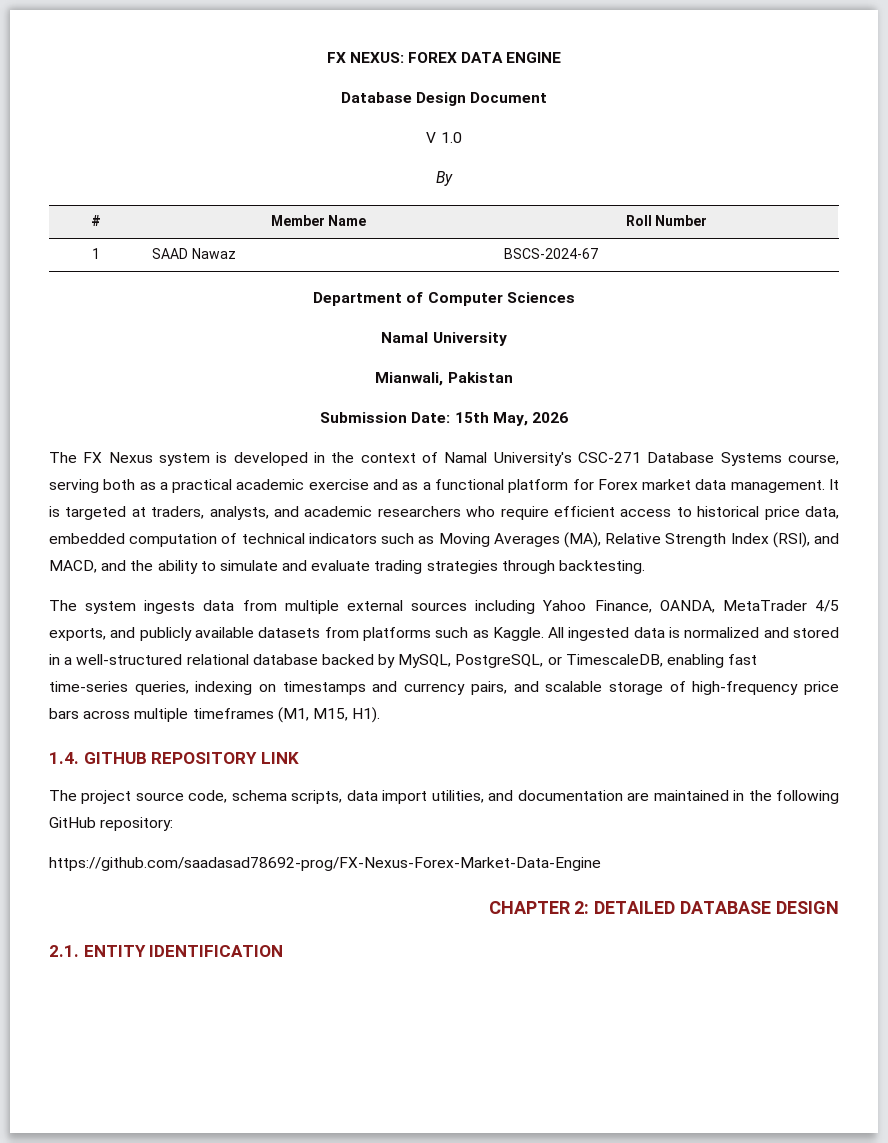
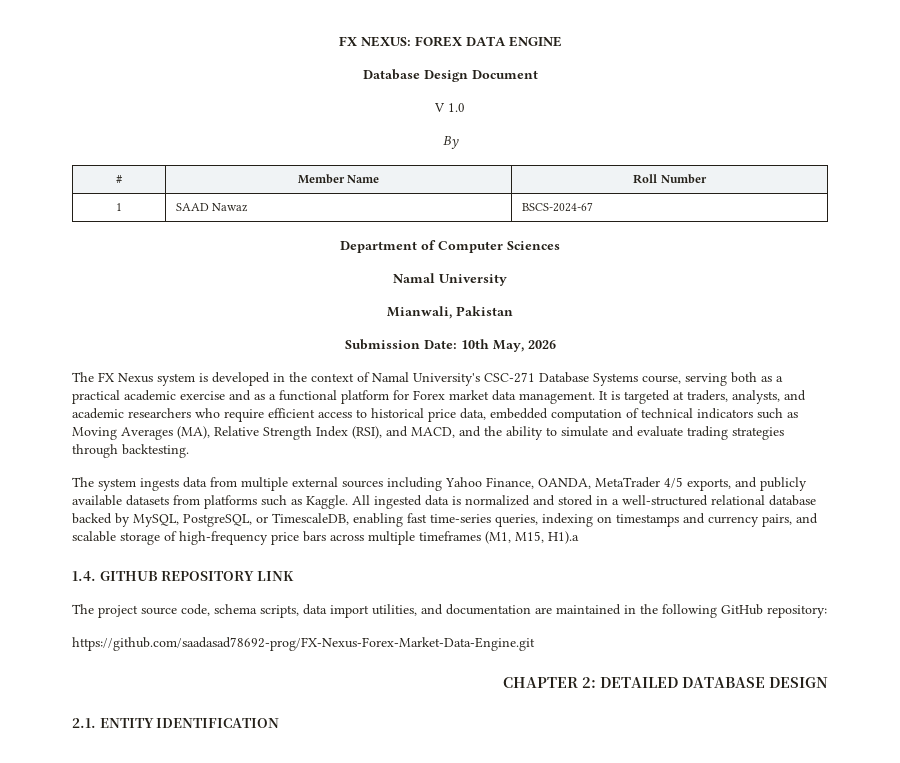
[454,412,489,423] 15th -> [460,339,489,349] 10th
[352,707,381,723] H1). -> [548,531,579,544] H1).a
[49,857,601,871] https://github.com/saadasad78692-prog/FX-Nexus-Forex-Market-Data-Engine -> [72,637,535,651] https://github.com/saadasad78692-prog/FX-Nexus-Forex-Market-Data-Engine.git

